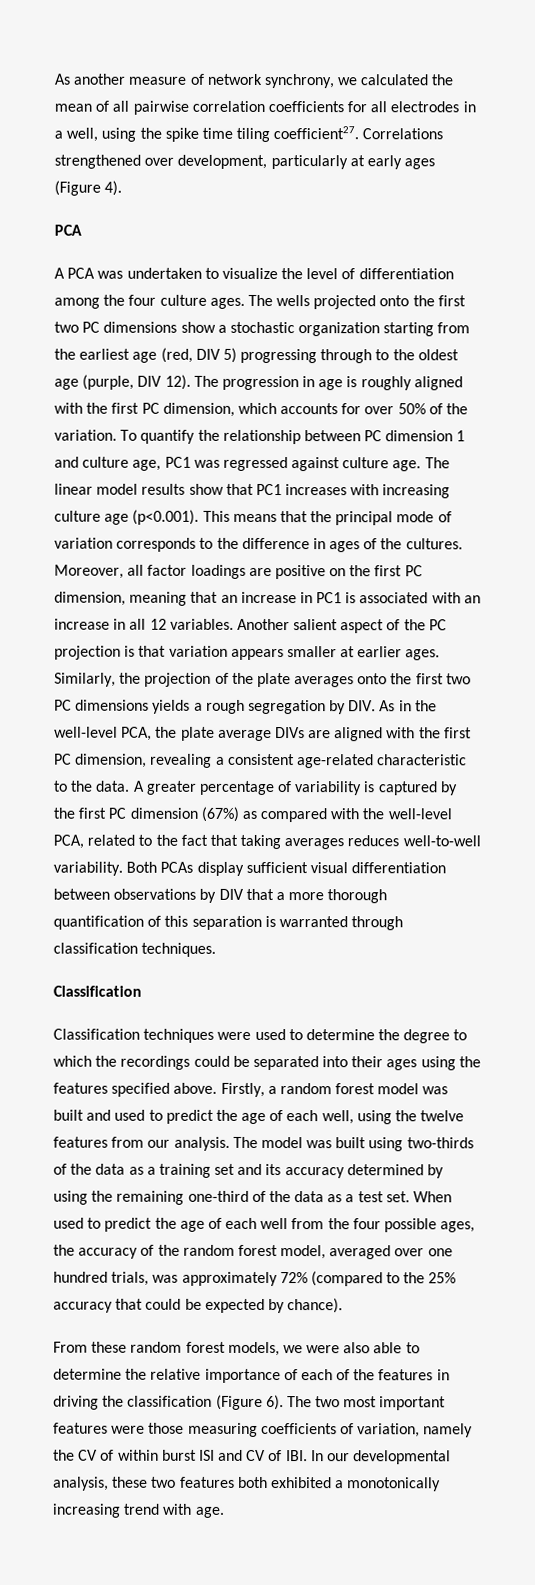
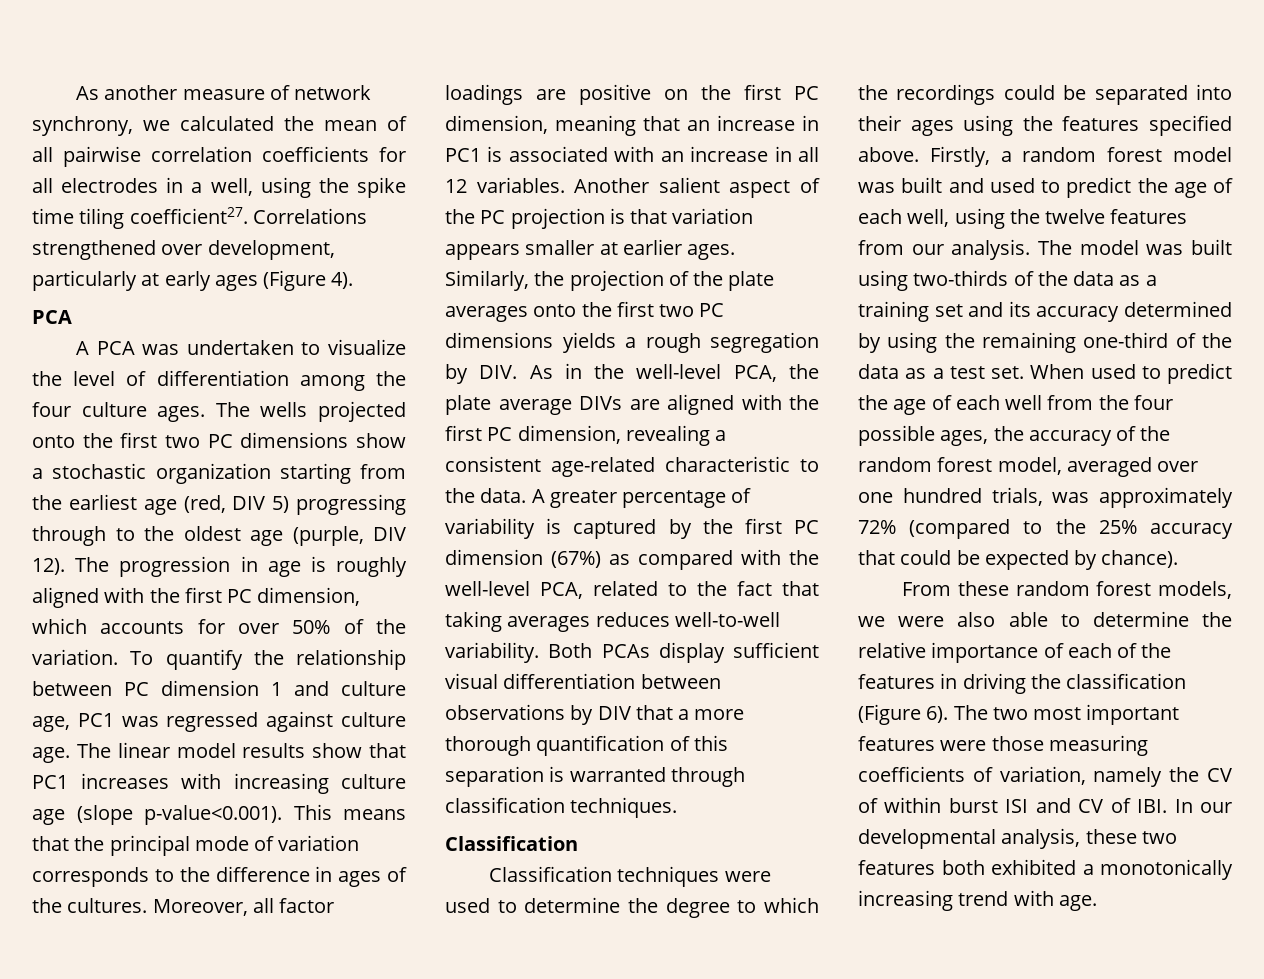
[132,509,200,525] (p<0.001). -> [76,805,282,825] (slope p-value<0.001).

